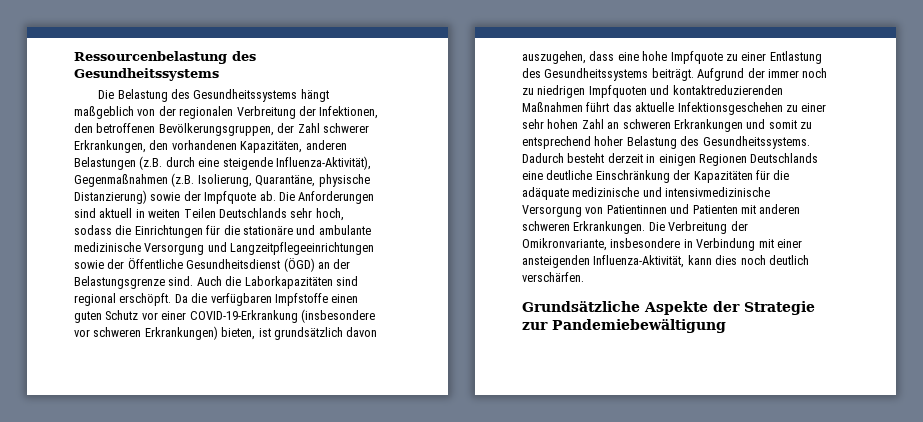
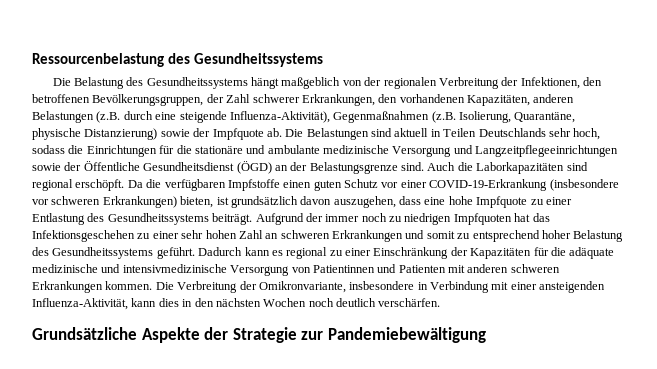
[298,191,375,204] Anforderungen -> [306,128,369,140] Belastungen
[148,209,181,218] weiten -> (441, 133) none
[650,85,783,95] [522,102,675,112] und kontaktreduzierenden Maßnahmen führt das aktuelle -> [514,213,550,222] hat das
[702,136,810,149] [522,153,819,166] [522,170,593,180] Gesundheitssystems. Dadurch besteht derzeit in einigen Regionen Deutschlands eine deutliche -> [52,247,371,259] Gesundheitssystems geführt. Dadurch kann es regional zu einer
[573,221,646,234] Erkrankungen. -> [32,281,153,293] Erkrankungen kommen.
(738, 260) none -> [182,298,307,307] in den nächsten Wochen

